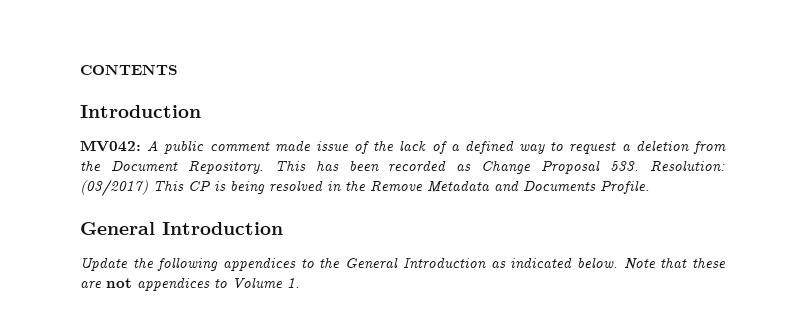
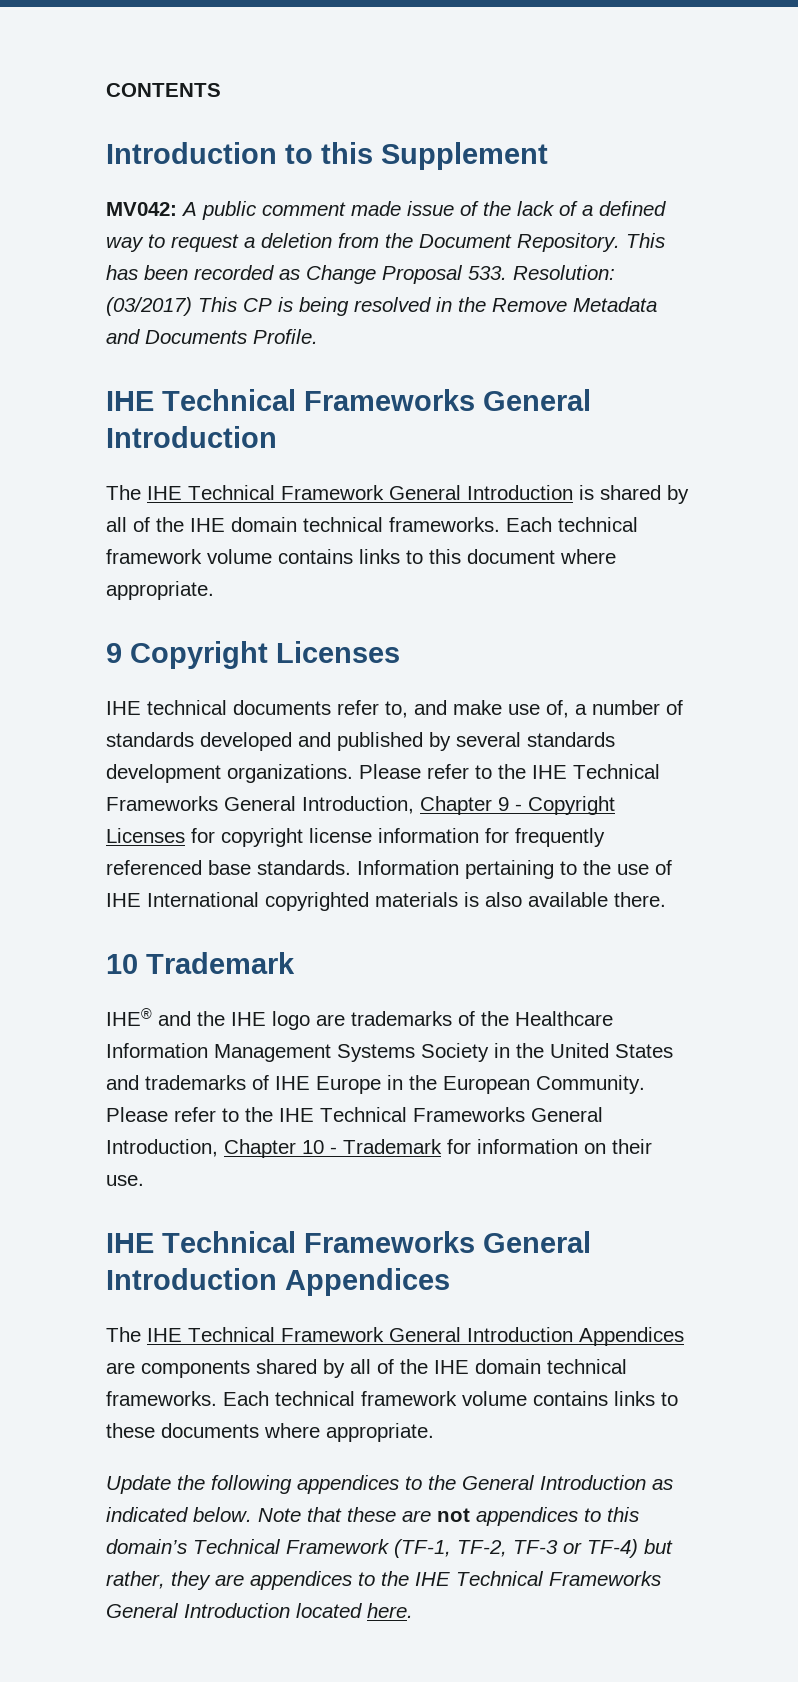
(201, 111) none -> [285,142,548,170] to this Supplement
[80,222,283,235] General Introduction -> [106,389,591,411] [106,426,277,448] [106,485,689,504] [106,517,638,532] [106,549,616,564] [106,581,214,600] [106,641,400,669] [106,700,683,718] [106,732,615,751] [106,764,660,783] [106,796,615,815] [106,828,605,847] [106,860,672,879] [106,892,666,911] [106,952,295,974] [106,1008,613,1030] [106,1043,673,1062] [106,1075,645,1094] [106,1107,603,1122] [106,1139,652,1158] [106,1175,144,1186] [106,1231,591,1253] [106,1268,450,1296] [106,1327,684,1346] [106,1359,627,1378] [106,1391,678,1406] [106,1423,434,1442] IHE Technical Frameworks General Introduction // The IHE Technical Framework General Introduction is shared by all of the IHE domain technical frameworks. Each technical framework volume contains links to this document where appropriate. // 9 Copyright Licenses // IHE technical documents refer to, and make use of, a number of standards developed and published by several standards development organizations. Please refer to the IHE Technical Frameworks General Introduction, Chapter 9 - Copyright Licenses for copyright license information for frequently referenced base standards. Information pertaining to the use of IHE International copyrighted materials is also available there. // 10 Trademark // IHE® and the IHE logo are trademarks of the Healthcare Information Management Systems Society in the United States and trademarks of IHE Europe in the European Community. Please refer to the IHE Technical Frameworks General Introduction, Chapter 10 - Trademark for information on their use. // IHE Technical Frameworks General Introduction Appendices // The IHE Technical Framework General Introduction Appendices are components shared by all of the IHE domain technical frameworks. Each technical framework volume contains links to these documents where appropriate.
[232,277,300,289] Volume 1. -> [607,1507,639,1522] [106,1539,673,1558] [106,1571,661,1590] [106,1603,413,1618] this domain’s Technical Framework (TF-1, TF-2, TF-3 or TF-4) but rather, they are appendices to the IHE Technical Frameworks General Introduction located here.

